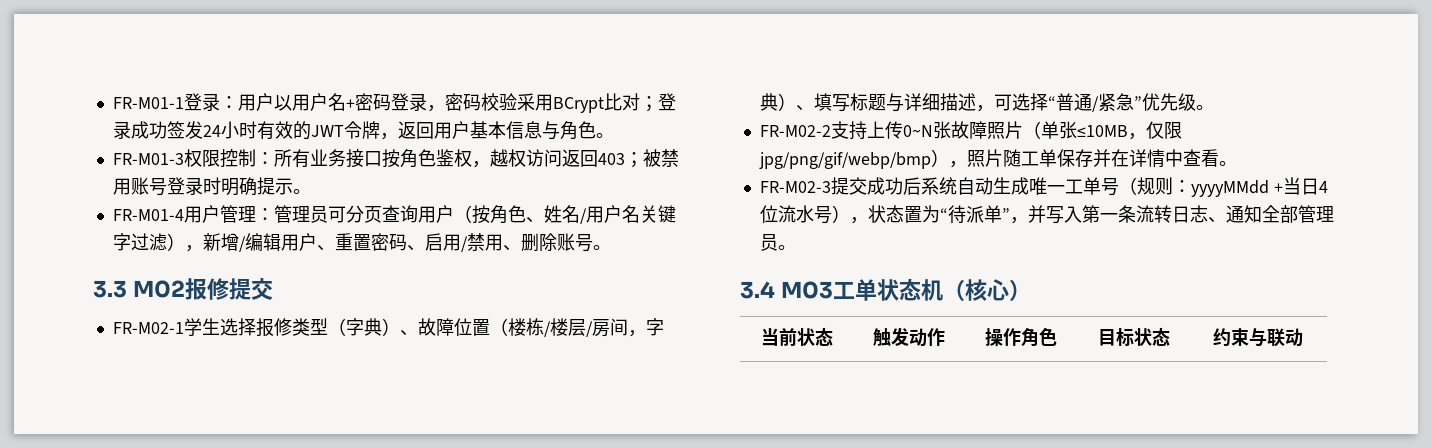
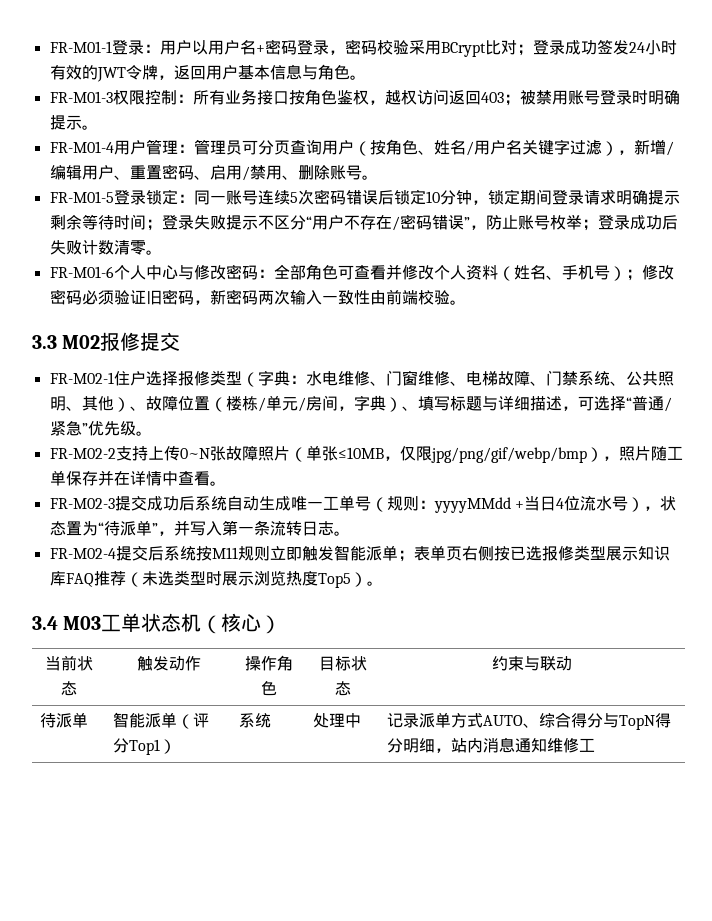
(611, 247) none -> [49,189,680,205] [49,214,678,231] [49,240,162,255] [49,264,674,281] [49,289,466,305] // FR-M01-5登录锁定：同一账号连续5次密码错误后锁定10分钟，锁定期间登录请求明确提示剩余等待时间；登录失败提示不区分“用户不存在/密码错误”，防止账号枚举；登录成功后失败计数清零。 // FR-M01-6个人中心与修改密码：全部角色可查看并修改个人资料（姓名、手机号）；修改密码必须验证旧密码，新密码两次输入一致性由前端校验。
[183,318,220,336] 学生 -> [113,371,146,386] 住户
(382, 327) none -> [289,370,674,386] [49,396,114,411] ：水电维修、门窗维修、电梯故障、门禁系统、公共照明、其他
[549,318,586,336] 楼层 -> [265,395,298,411] 单元
[1207,205,1334,223] [759,234,778,251] 、通知全部管理员 -> [333,531,350,536] [49,545,670,562] [49,570,367,588] 。 // FR-M02-4提交后系统按M11规则立即触发智能派单；表单页右侧按已选报修类型展示知识库FAQ推荐（未选类型时展示浏览热度Top5）
(1303, 337) none -> [40,712,89,728] [113,712,210,729] [113,738,177,755] [239,713,272,728] [313,713,362,728] [387,712,672,730] [387,737,596,753] // 待派单 | 智能派单（评分Top1） | 系统 | 处理中 | 记录派单方式AUTO、综合得分与TopN得分明细，站内消息通知维修工

